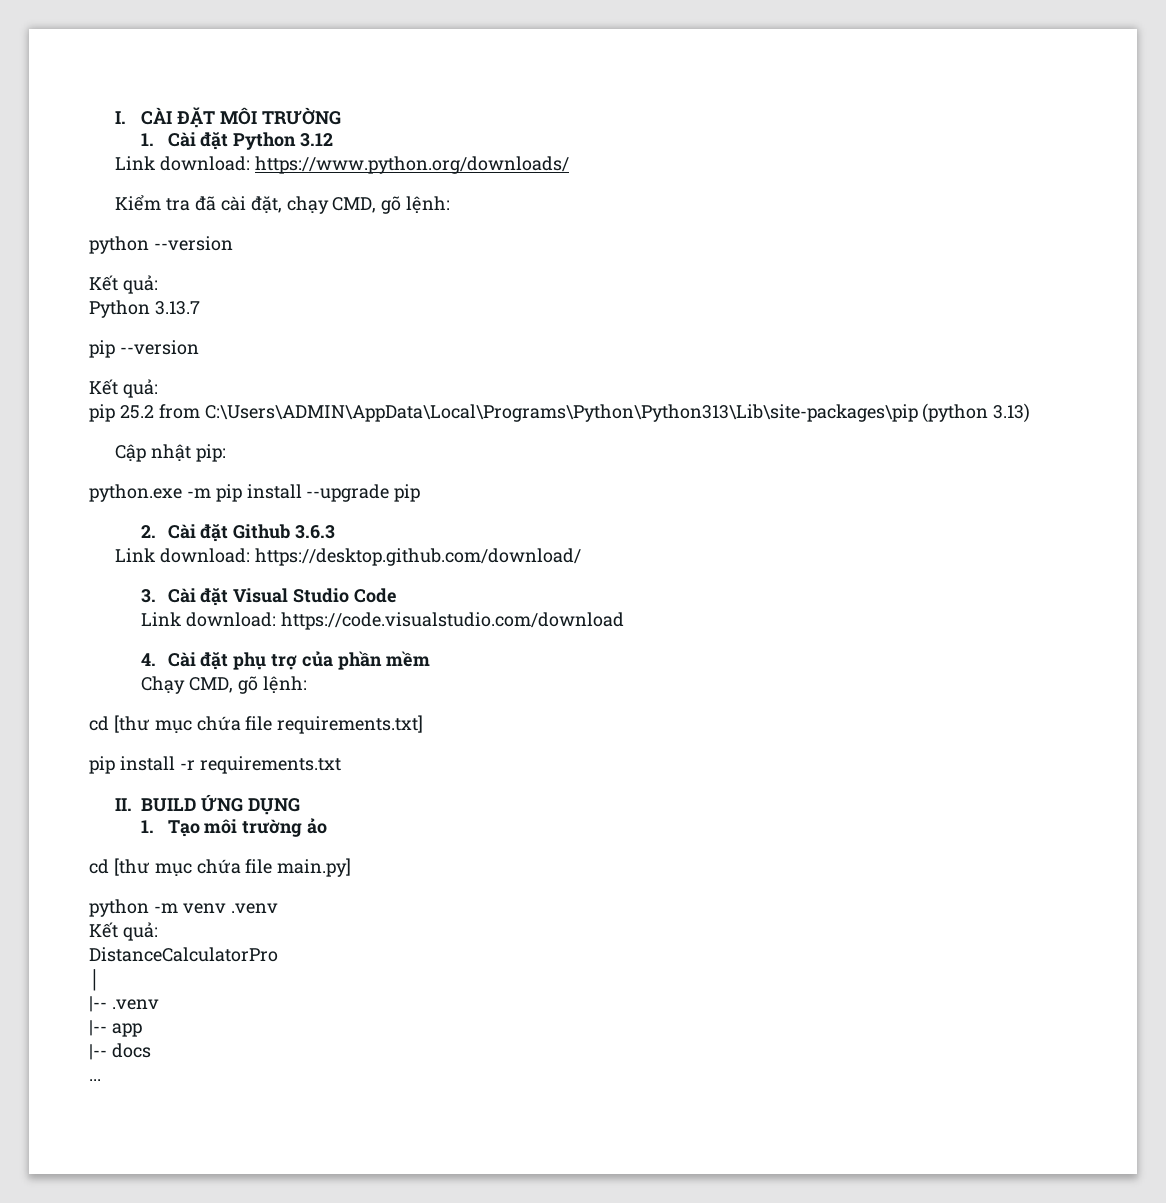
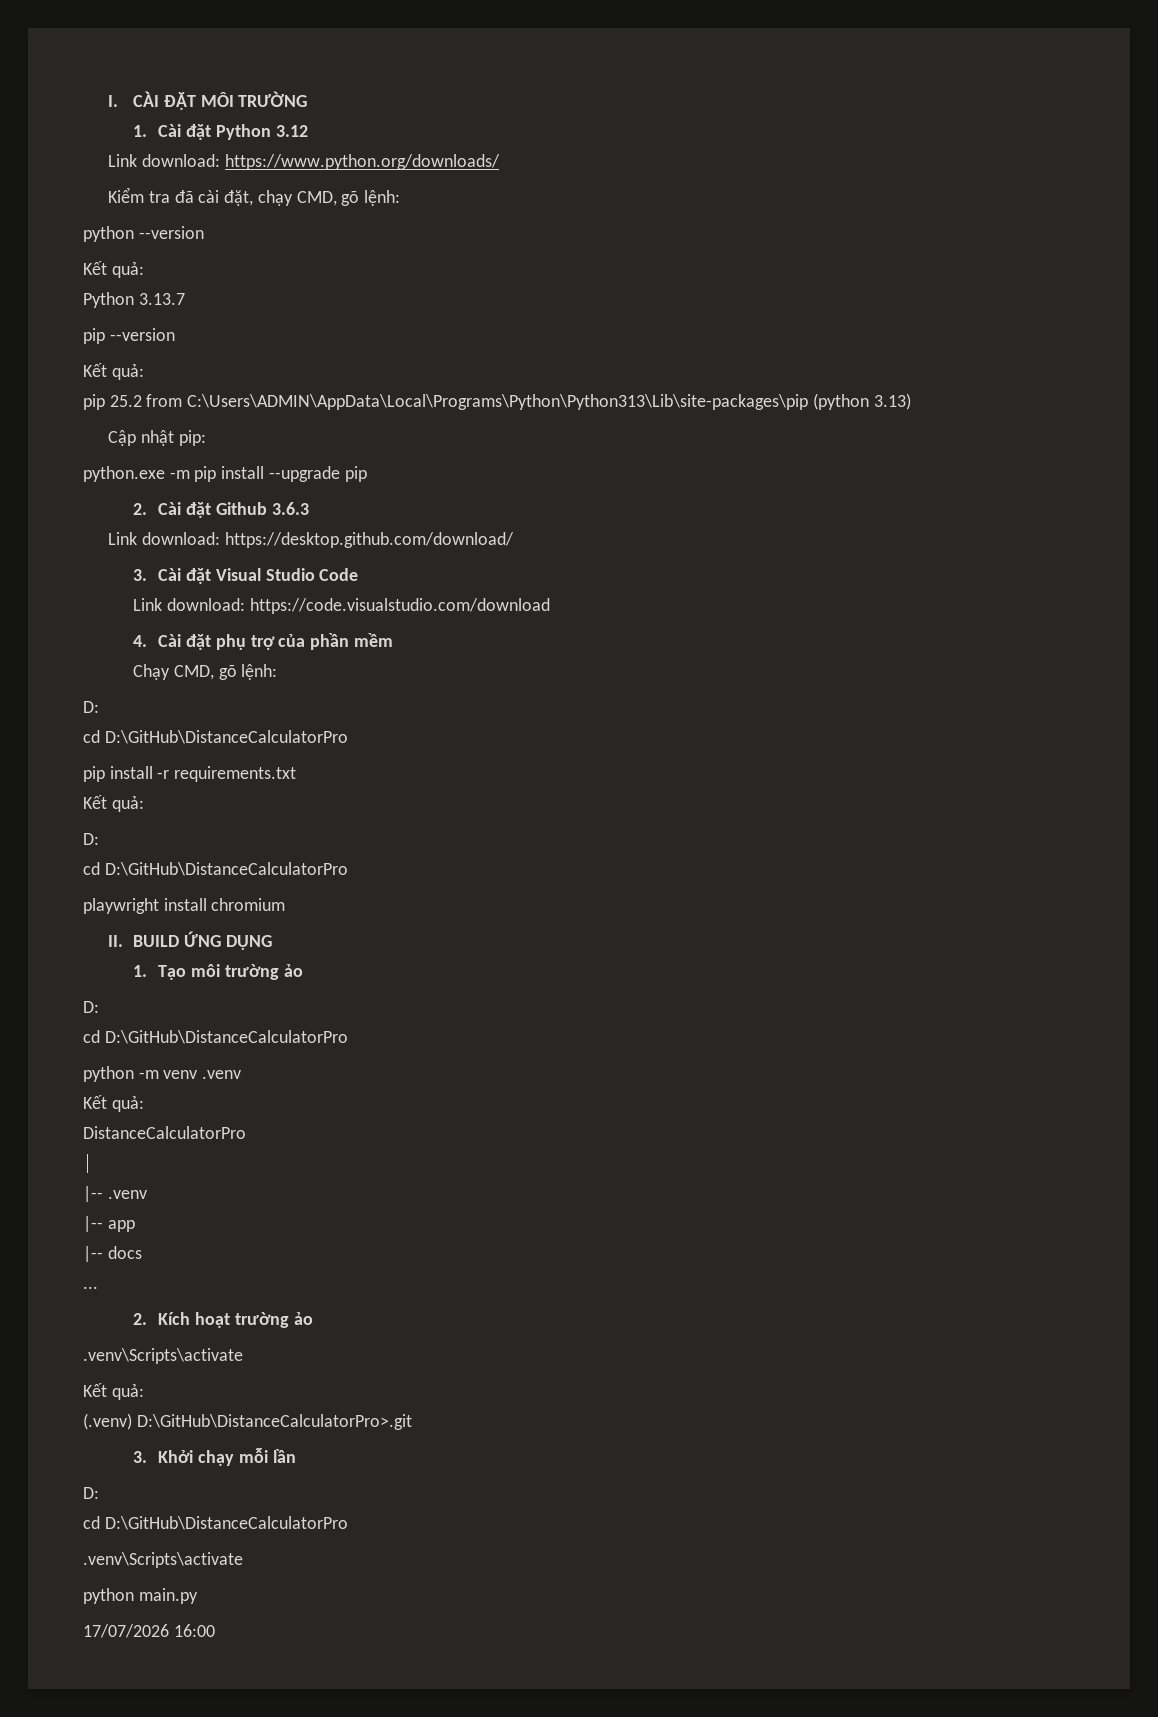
[89,715,424,734] // cd [thư mục chứa file requirements.txt] -> [83,701,99,713] [83,730,348,744] // D: // cd D:\GitHub\DistanceCalculatorPro
(341, 765) none -> [83,795,144,812] [83,833,99,845] [83,862,348,876] [83,898,286,914] // Kết quả: // D: // cd D:\GitHub\DistanceCalculatorPro // playwright install chromium
[89,858,352,877] // cd [thư mục chứa file main.py] -> [83,1001,99,1013] [83,1030,348,1044] // D: // cd D:\GitHub\DistanceCalculatorPro
(101, 1080) none -> [133,1312,313,1328] [83,1348,243,1364] [83,1383,144,1400] [83,1413,412,1430] [133,1448,296,1466] [83,1487,99,1499] [83,1516,348,1530] [83,1552,243,1568] [83,1588,198,1604] [83,1624,215,1638] // 2. Kích hoạt trường ảo // .venv\Scripts\activate // Kết quả: // (.venv) D:\GitHub\DistanceCalculatorPro>.git // 3. Khởi chạy mỗi lần // D: // cd D:\GitHub\DistanceCalculatorPro // .venv\Scripts\activate // python main.py // 17/07/2026 16:00

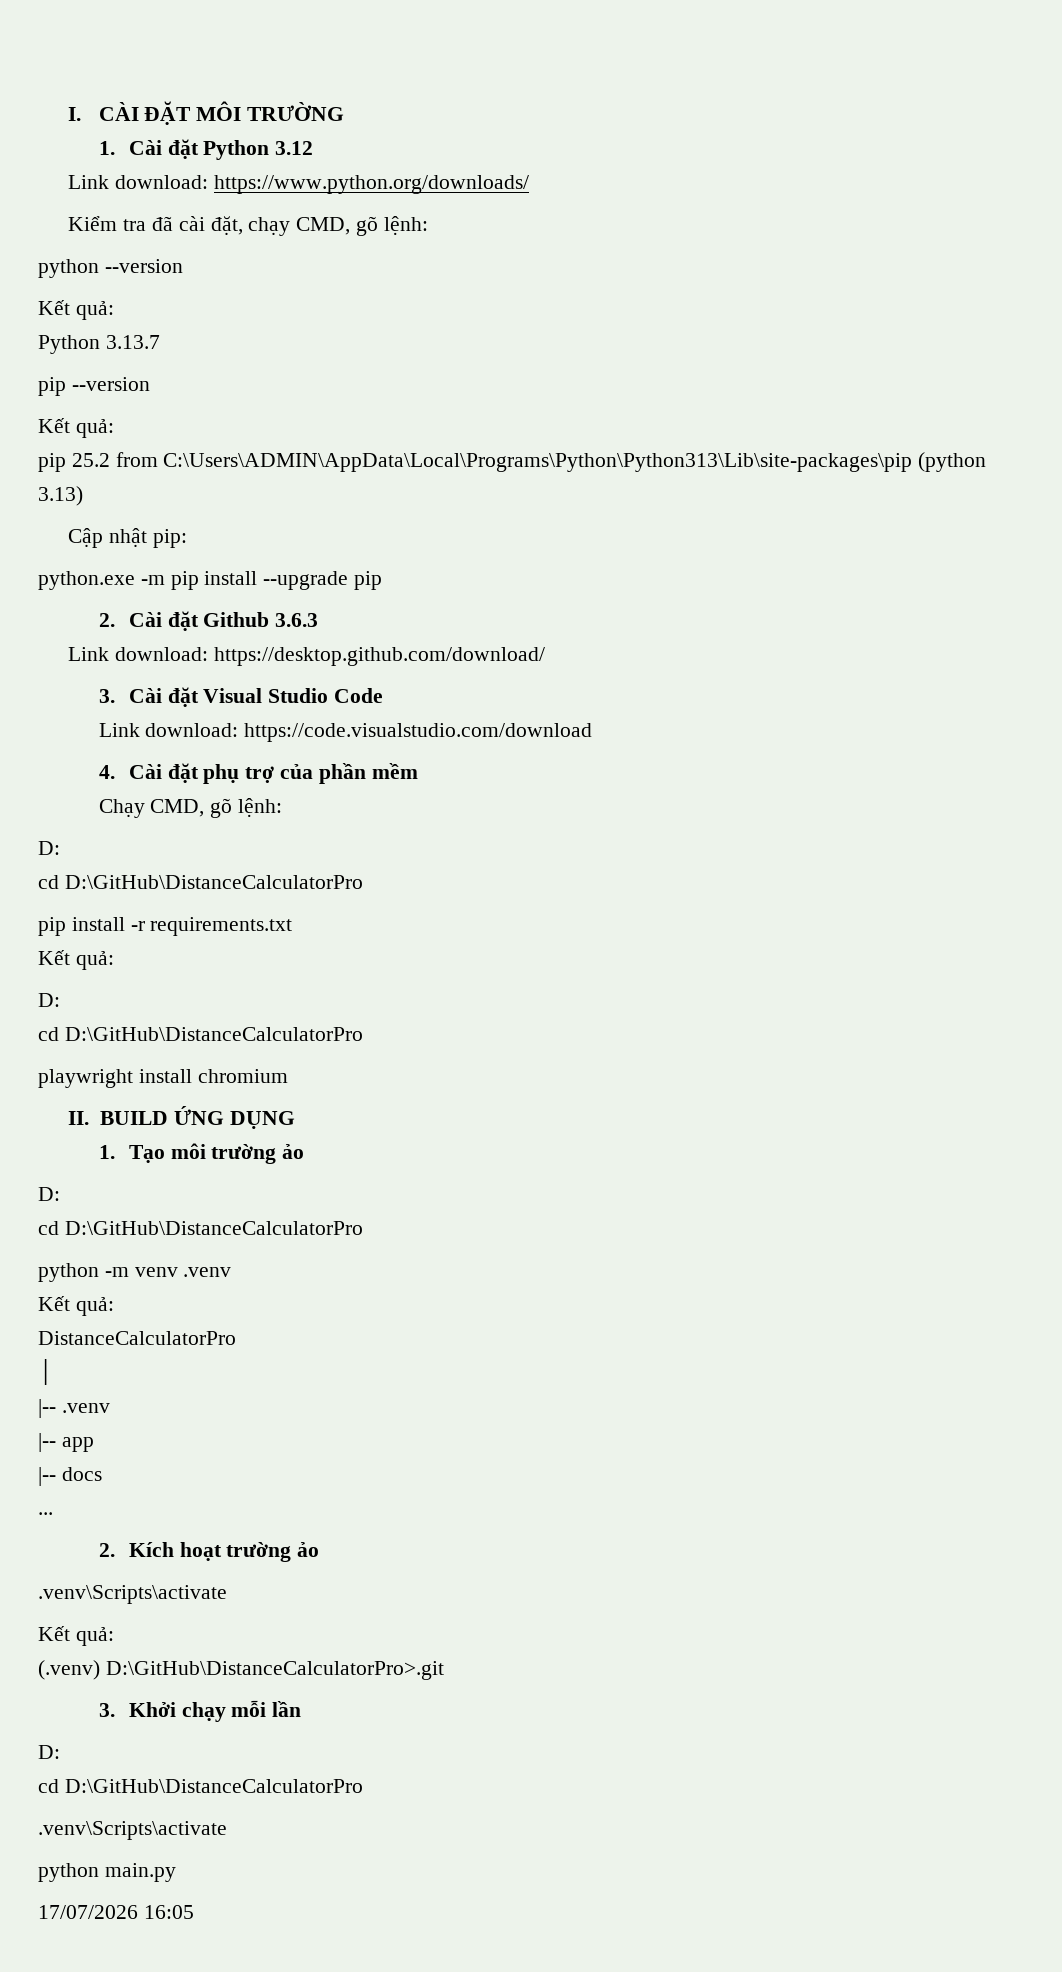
[173,1624,215,1637] 16:00 -> [143,1905,194,1919] 16:05

